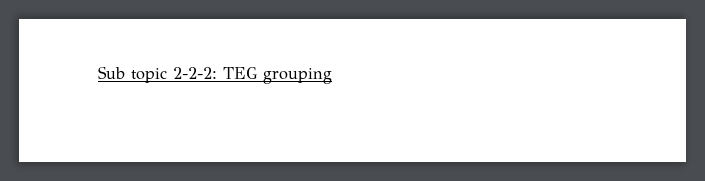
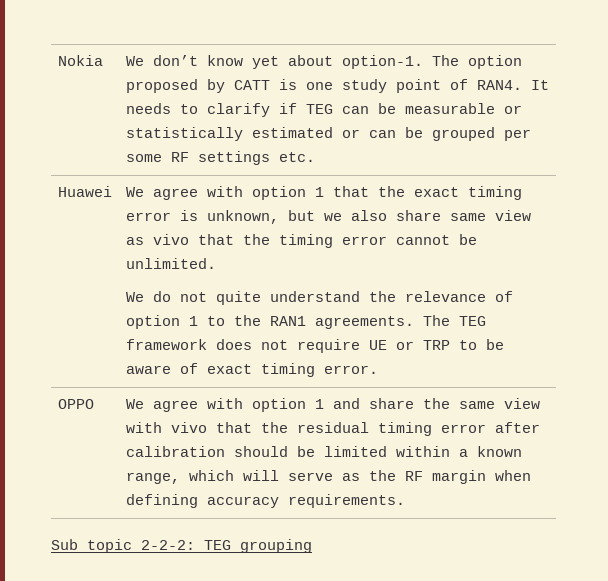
(98, 72) none -> [57,55,103,66] [125,55,522,69] [125,79,549,93] [125,103,522,117] [125,127,531,141] [125,151,315,165] [57,186,112,197] [125,186,522,200] [125,210,531,224] [125,234,477,248] [125,258,216,269] [125,291,513,305] [125,315,486,329] [125,339,504,353] [125,363,378,377] [57,399,94,409] [125,398,540,412] [125,422,540,436] [125,446,522,457] [125,470,531,484] [125,494,405,508] Nokia | We don’t know yet about option-1. The option proposed by CATT is one study point of RAN4. It needs to clarify if TEG can be measurable or statistically estimated or can be grouped per some RF settings etc. // Huawei | We agree with option 1 that the exact timing error is unknown, but we also share same view as vivo that the timing error cannot be unlimited. // We do not quite understand the relevance of option 1 to the RAN1 agreements. The TEG framework does not require UE or TRP to be aware of exact timing error. // OPPO | We agree with option 1 and share the same view with vivo that the residual timing error after calibration should be limited within a known range, which will serve as the RF margin when defining accuracy requirements. //

